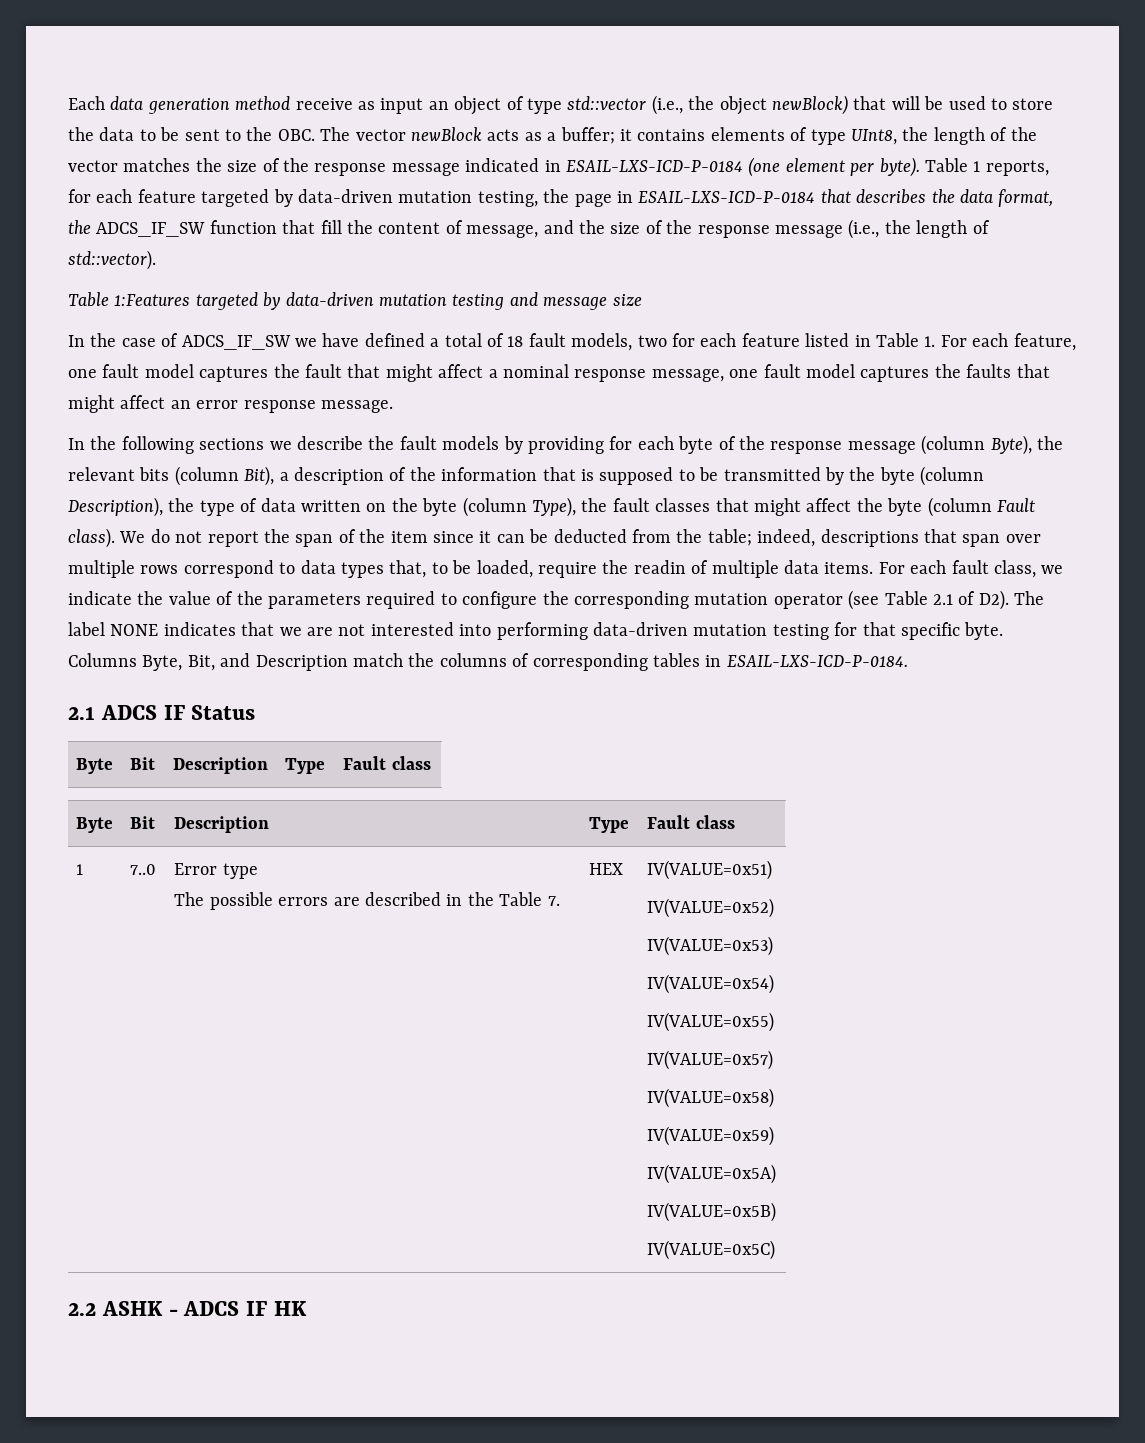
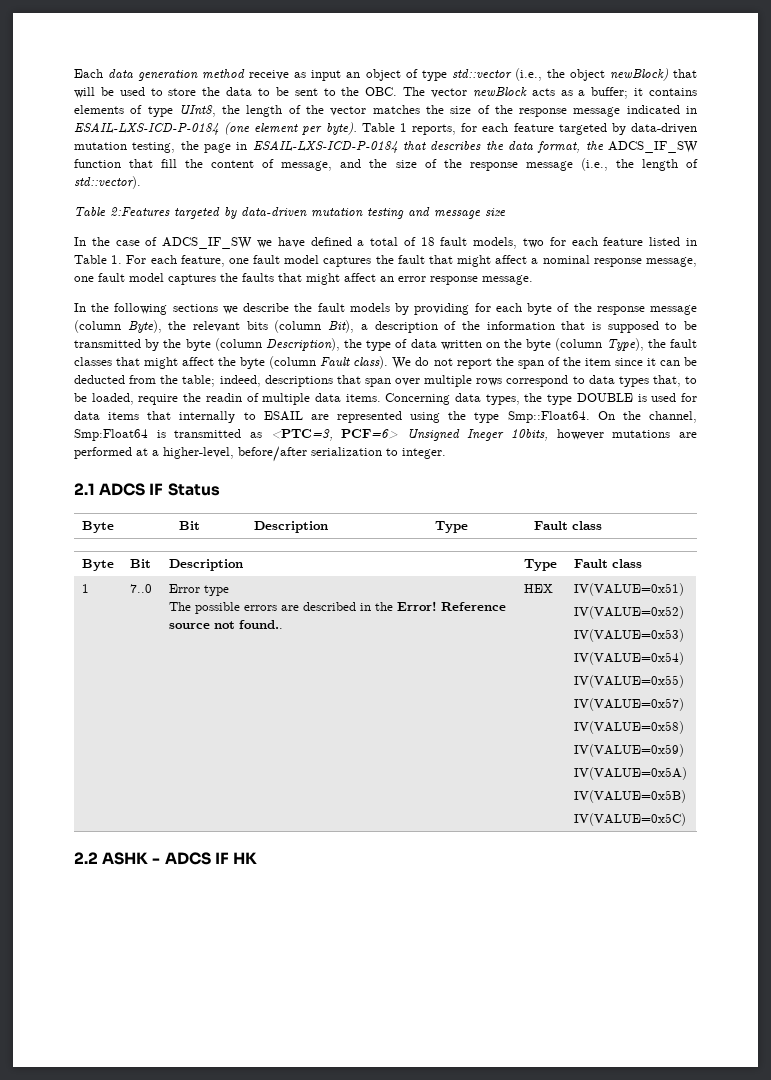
[114,294,191,306] 1:Features -> [110,207,170,217] 2:Features
[878,560,1064,578] [68,590,1045,610] [68,622,1004,640] [68,653,908,671] For each fault class, we indicate the value of the parameters required to configure the corresponding mutation operator (see Table 2.1 of D2). The label NONE indicates that we are not interested into performing data-driven mutation testing for that specific byte. Columns Byte, Bit, and Description match the columns of corresponding tables in ESAIL-LXS-ICD-P-0184. -> [385,393,697,405] [74,411,697,423] [74,429,697,441] [74,446,446,462] Concerning data types, the type DOUBLE is used for data items that internally to ESAIL are represented using the type Smp::Float64. On the channel, Smp:Float64 is transmitted as <PTC=3, PCF=6> Unsigned Ineger 10bits, however mutations are performed at a higher-level, before/after serialization to integer.
[499,892,560,906] Table 7. -> [396,601,506,611] [168,620,283,629] Error! Reference source not found..

